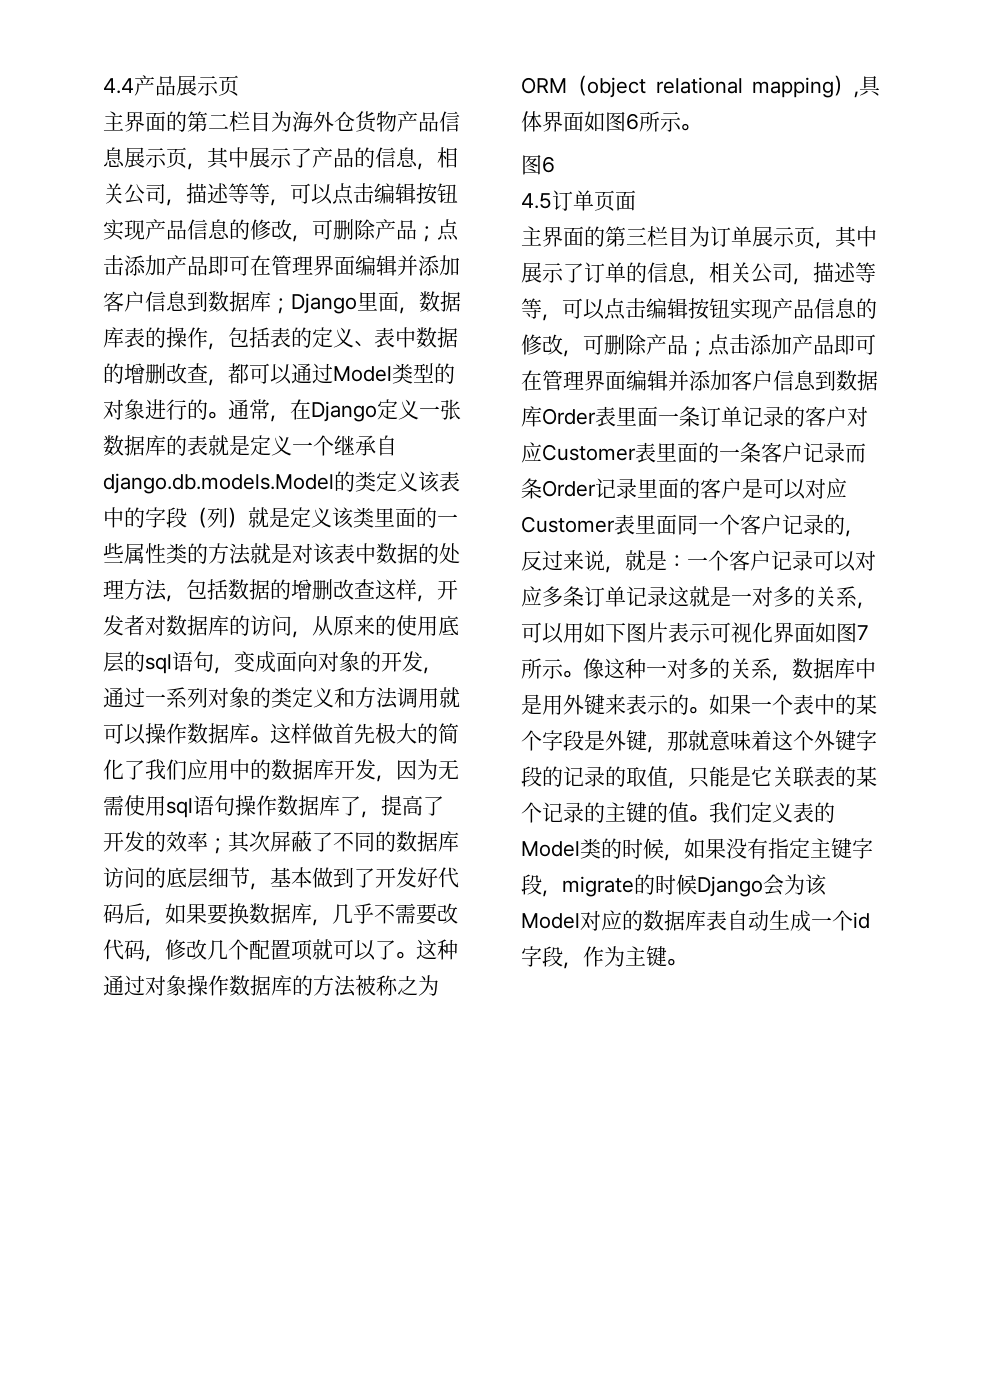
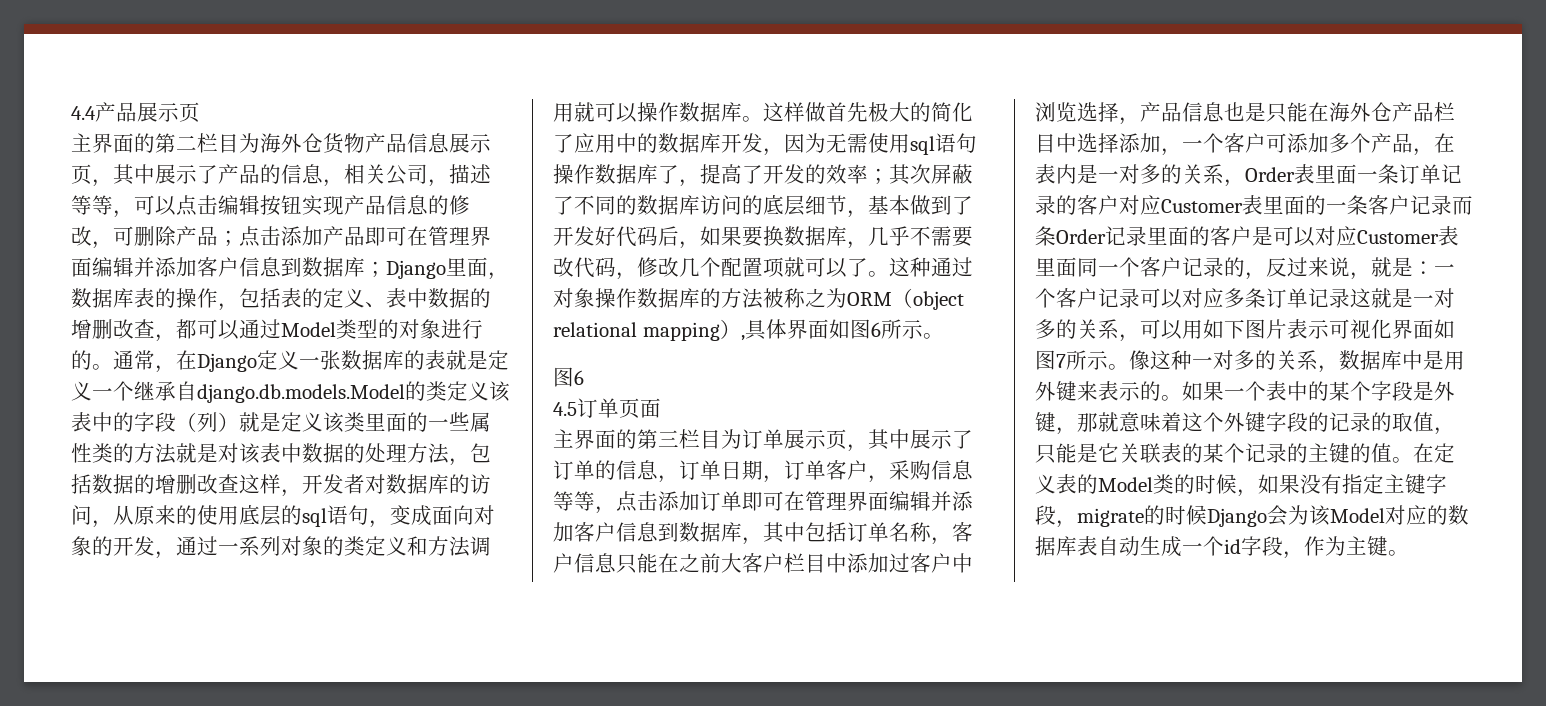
[145,759,187,780] 我们 -> (574, 143) none
[709,262,876,285] [521,298,877,321] [521,334,834,357] 相关公司，描述等等，可以点击编辑按钮实现产品信息的修改，可删除产品；点击添加产品 -> [679,460,973,483] [553,491,742,514] 订单日期，订单客户，采购信息等等，点击添加订单
(542, 416) none -> [742,522,973,545] [553,553,973,574] [1035,102,1455,125] [1035,133,1455,156] [1035,164,1245,187] ，其中包括订单名称，客户信息只能在之前大客户栏目中添加过客户中浏览选择，产品信息也是只能在海外仓产品栏目中选择添加，一个客户可添加多个产品，在表内是一对多的关系，
[709,802,751,823] 我们 -> [1413,443,1434,463] 在

